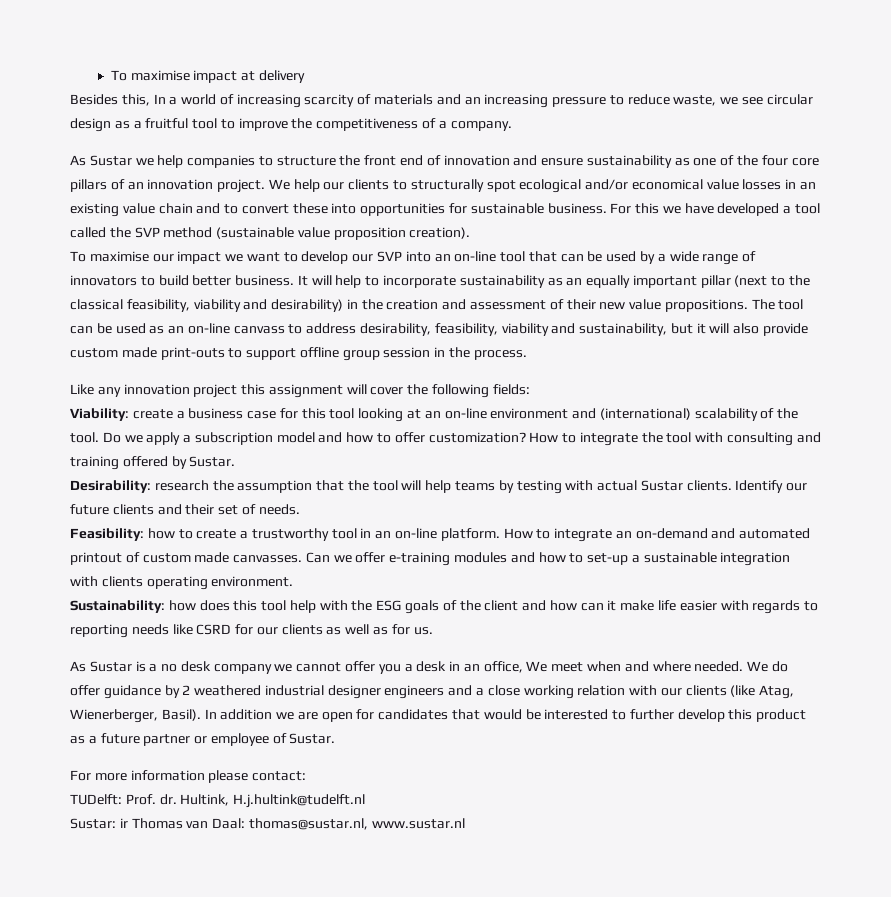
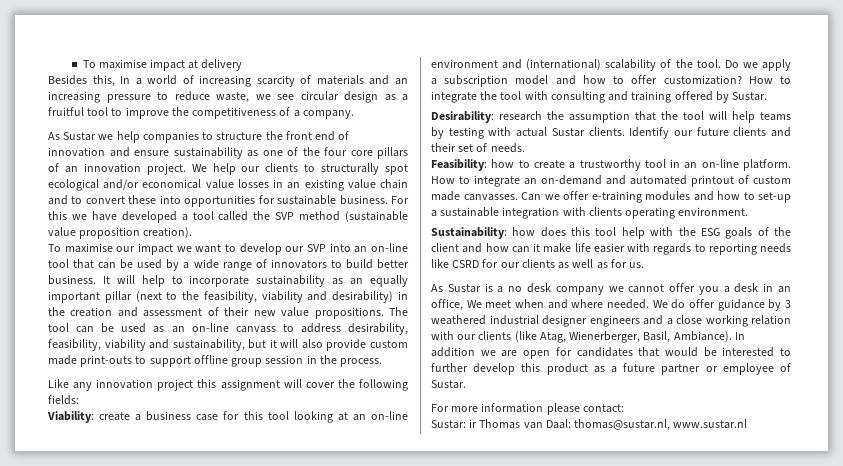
[70,299,123,310] classical -> (200, 295) none
[182,685,191,695] 2 -> [785,300,791,308] 3
[161,709,201,721] Basil). -> [643,331,732,343] Basil, Ambiance).
[70,794,366,808] // TUDelft: Prof. dr. Hultink, H.j.hultink@tudelft.nl -> (624, 408) none

